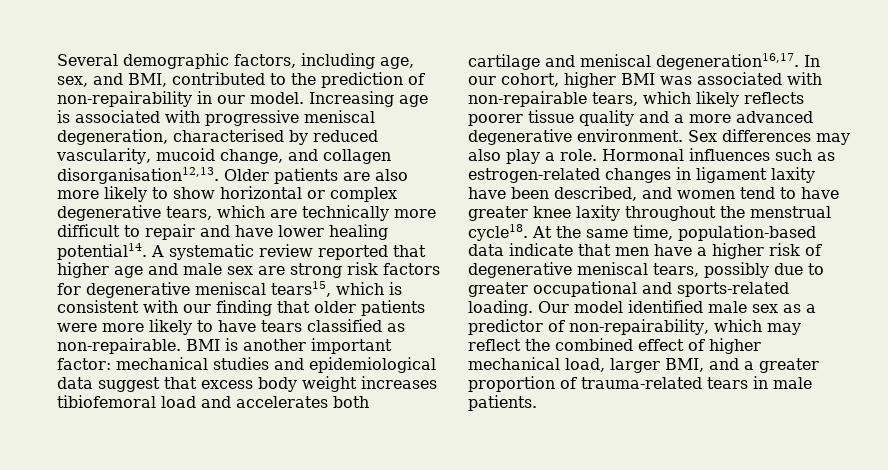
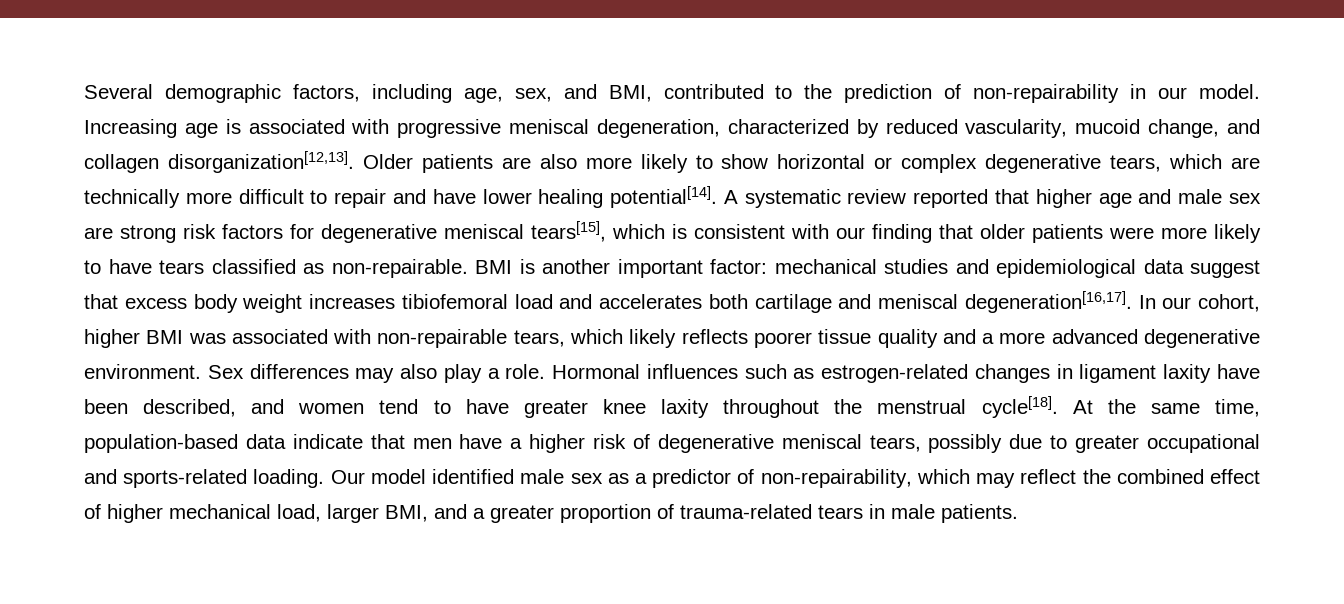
[173,129,284,142] characterised -> [727,119,849,134] characterized
[57,167,219,184] disorganisation12,13. -> [167,151,354,173] disorganization[12,13].
[57,243,147,260] potential14. -> [610,186,718,208] potential[14].
[271,281,331,297] tears15, -> [531,221,606,242] tears[15],
[656,53,799,70] degeneration16,17. -> [964,291,1132,313] degeneration[16,17].
[468,224,528,241] cycle18. -> [981,396,1058,418] cycle[18].

